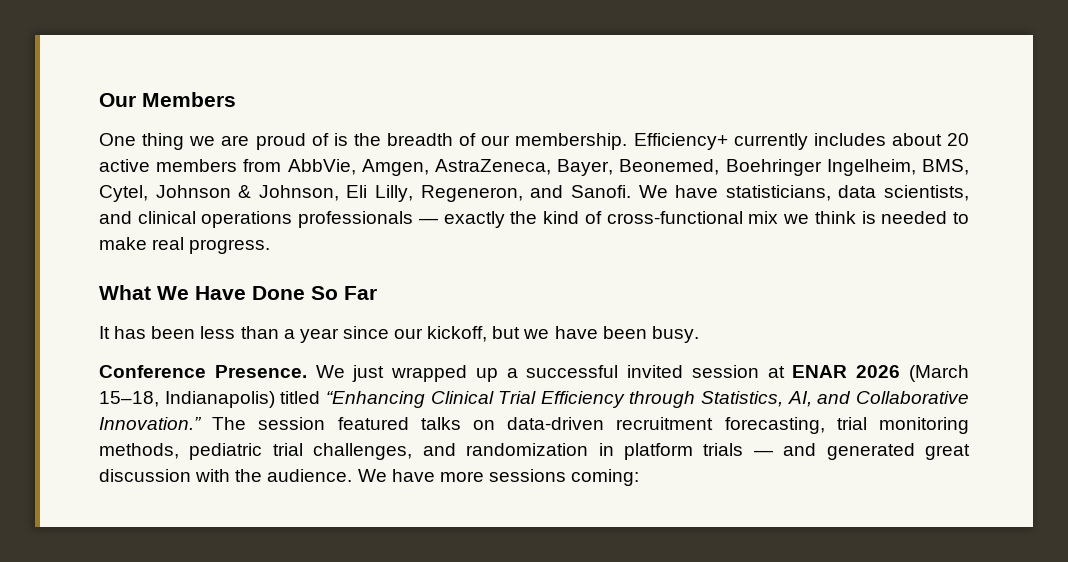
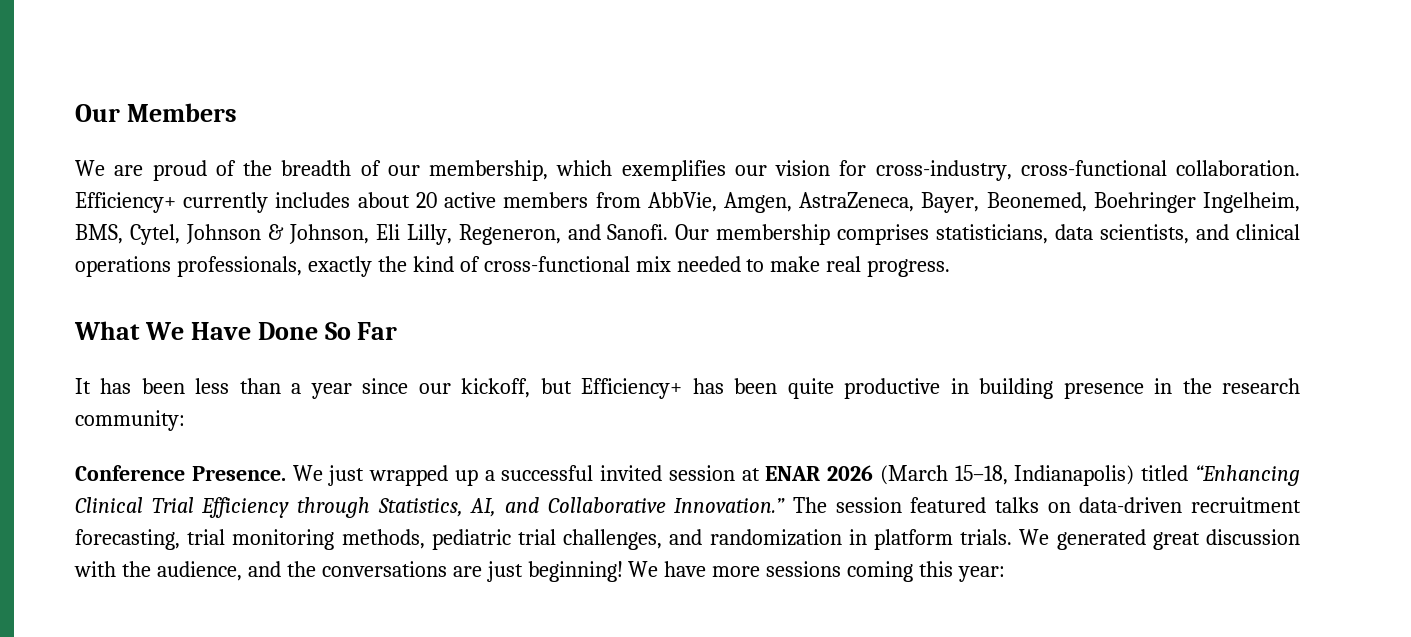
[99,133,216,150] One thing we -> [75,160,105,176] We
[333,133,348,146] is -> (236, 168) none
[515,133,628,150] membership. -> [429,160,1300,181] membership, which exemplifies our vision for cross-industry, cross-functional collaboration.
[638,185,719,198] We have -> [675,224,930,245] Our membership comprises
[298,211,438,228] professionals — -> [176,256,302,277] professionals,
[783,211,876,224] we think is -> (671, 264) none
[523,326,699,343] we have been busy. -> [581,378,1300,399] [75,410,185,431] Efficiency+ has been quite productive in building presence in the research community:
[703,443,817,456] trials — and -> [960,529,1050,545] trials. We
[267,469,353,482] audience. -> [156,561,623,582] audience, and the conversations are just beginning!
[571,469,640,486] coming: -> [847,561,1006,582] coming this year:

